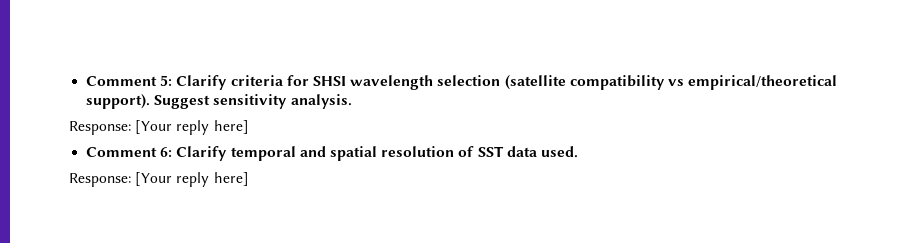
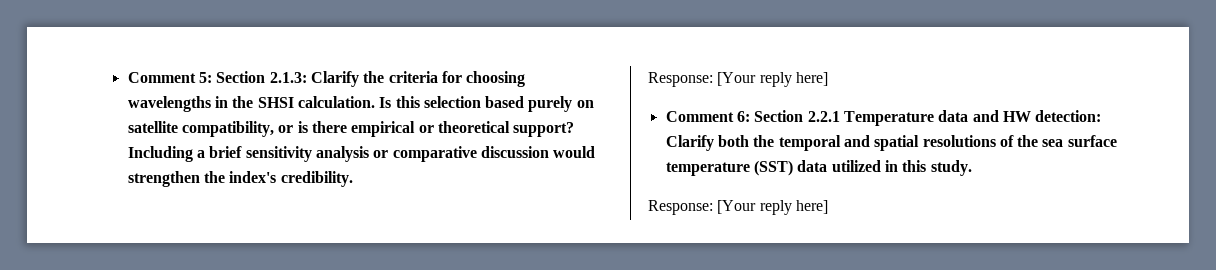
[176,75,838,90] [86,94,352,109] Clarify criteria for SHSI wavelength selection (satellite compatibility vs empirical/theoretical support). Suggest sensitivity analysis. -> [216,71,526,87] [127,96,594,112] [127,121,575,137] [127,146,596,162] [127,171,353,187] Section 2.1.3: Clarify the criteria for choosing wavelengths in the SHSI calculation. Is this selection based purely on satellite compatibility, or is there empirical or theoretical support? Including a brief sensitivity analysis or comparative discussion would strengthen the index's credibility.
[176,146,578,161] Clarify temporal and spatial resolution of SST data used. -> [754,110,1102,126] [665,135,1117,151] [665,160,972,176] Section 2.2.1 Temperature data and HW detection: Clarify both the temporal and spatial resolutions of the sea surface temperature (SST) data utilized in this study.

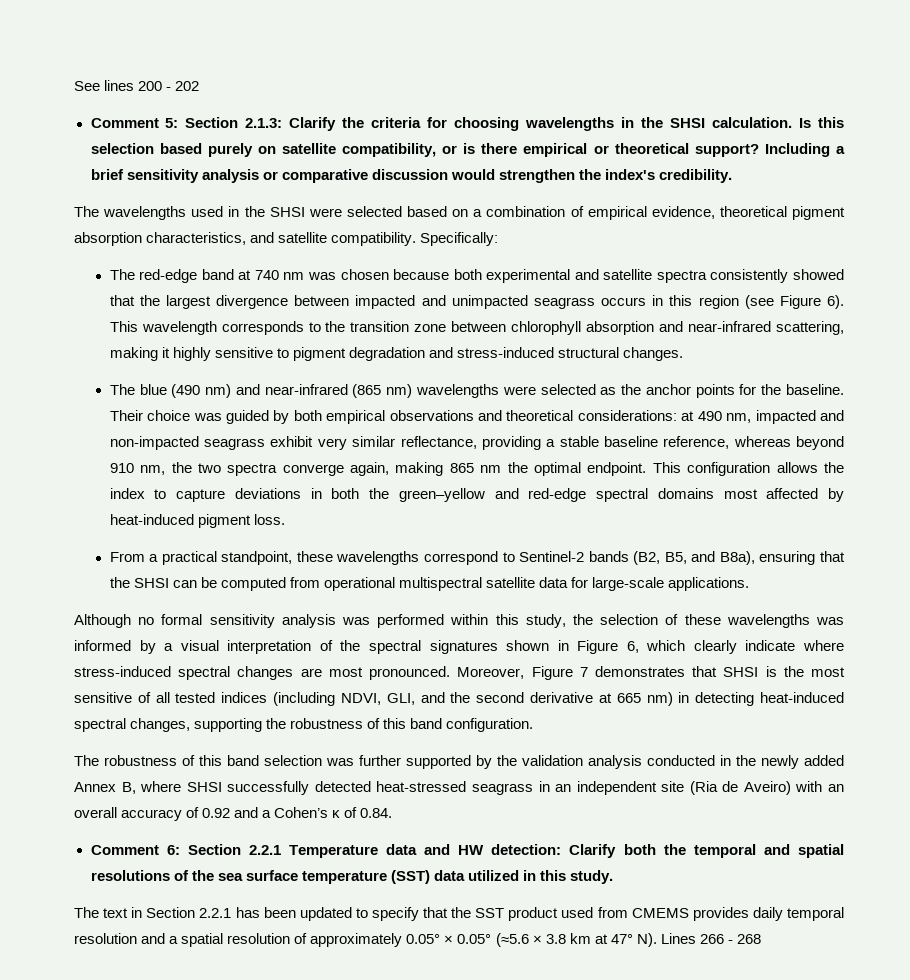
(127, 77) none -> [74,80,200,91] See lines 200 - 202 //
[648,72,828,87] Response: [Your reply here] -> [74,206,845,220] [74,232,499,246] [109,269,844,283] [109,295,844,309] [109,321,844,335] [109,347,684,361] [109,384,844,398] [109,410,844,424] [109,436,845,450] [109,462,845,476] [109,488,845,502] [109,514,285,528] [109,551,845,565] [109,577,750,591] [74,614,845,628] [74,640,844,654] [74,666,845,680] [74,692,845,706] [74,718,534,732] [74,755,844,769] [74,781,844,795] [74,807,393,821] The wavelengths used in the SHSI were selected based on a combination of empirical evidence, theoretical pigment absorption characteristics, and satellite compatibility. Specifically: // The red-edge band at 740 nm was chosen because both experimental and satellite spectra consistently showed that the largest divergence between impacted and unimpacted seagrass occurs in this region (see Figure 6). This wavelength corresponds to the transition zone between chlorophyll absorption and near-infrared scattering, making it highly sensitive to pigment degradation and stress-induced structural changes. // The blue (490 nm) and near-infrared (865 nm) wavelengths were selected as the anchor points for the baseline. Their choice was guided by both empirical observations and theoretical considerations: at 490 nm, impacted and non-impacted seagrass exhibit very similar reflectance, providing a stable baseline reference, whereas beyond 910 nm, the two spectra converge again, making 865 nm the optimal endpoint. This configuration allows the index to capture deviations in both the green–yellow and red-edge spectral domains most affected by heat-induced pigment loss. // From a practical standpoint, these wavelengths correspond to Sentinel-2 bands (B2, B5, and B8a), ensuring that the SHSI can be computed from operational multispectral satellite data for large-scale applications. // Although no formal sensitivity analysis was performed within this study, the selection of these wavelengths was informed by a visual interpretation of the spectral signatures shown in Figure 6, which clearly indicate where stress-induced spectral changes are most pronounced. Moreover, Figure 7 demonstrates that SHSI is the most sensitive of all tested indices (including NDVI, GLI, and the second derivative at 665 nm) in detecting heat-induced spectral changes, supporting the robustness of this band configuration. // The robustness of this band selection was further supported by the validation analysis conducted in the newly added Annex B, where SHSI successfully detected heat-stressed seagrass in an independent site (Ria de Aveiro) with an overall accuracy of 0.92 and a Cohen’s κ of 0.84.
[648,200,828,215] Response: [Your reply here] -> [74,907,845,921] [74,933,761,947] The text in Section 2.2.1 has been updated to specify that the SST product used from CMEMS provides daily temporal resolution and a spatial resolution of approximately 0.05° × 0.05° (≈5.6 × 3.8 km at 47° N). Lines 266 - 268

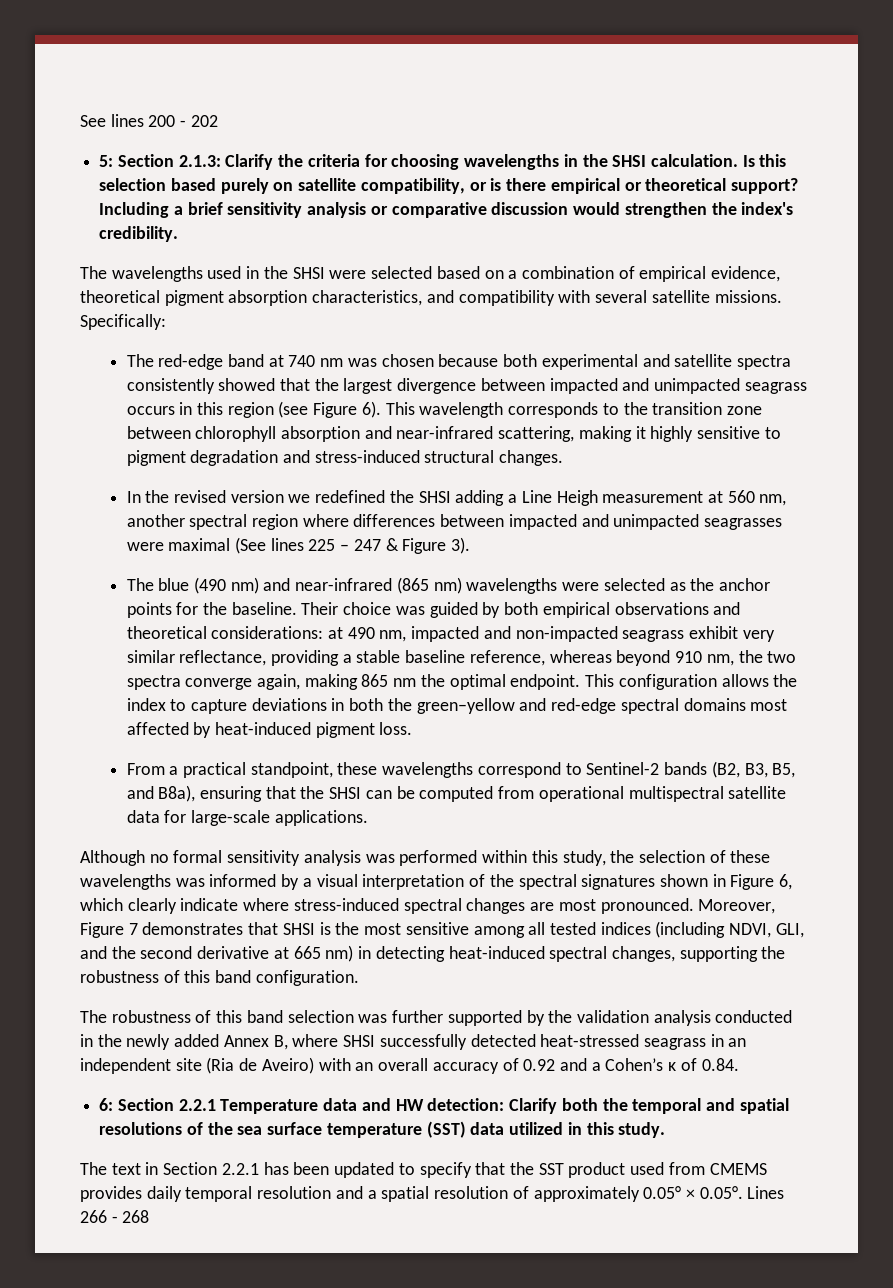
[90,118,159,128] Comment -> (218, 121) none
[278,232,417,246] satellite compatibility. -> [458,290,782,306] compatibility with several satellite missions.
(684, 354) none -> [126,490,787,506] [126,514,783,530] [126,537,471,554] // In the revised version we redefined the SHSI adding a Line Heigh measurement at 560 nm, another spectral region where differences between impacted and unimpacted seagrasses were maximal (See lines 225 – 247 & Figure 3).
(661, 558) none -> [744,763,768,778] B3,
[137,692,151,703] of -> [473,926,525,938] among
[90,845,159,855] Comment -> (739, 1064) none
[457,933,657,947] 0.05° (≈5.6 × 3.8 km at 47° N). -> [699,1186,743,1199] 0.05°.

